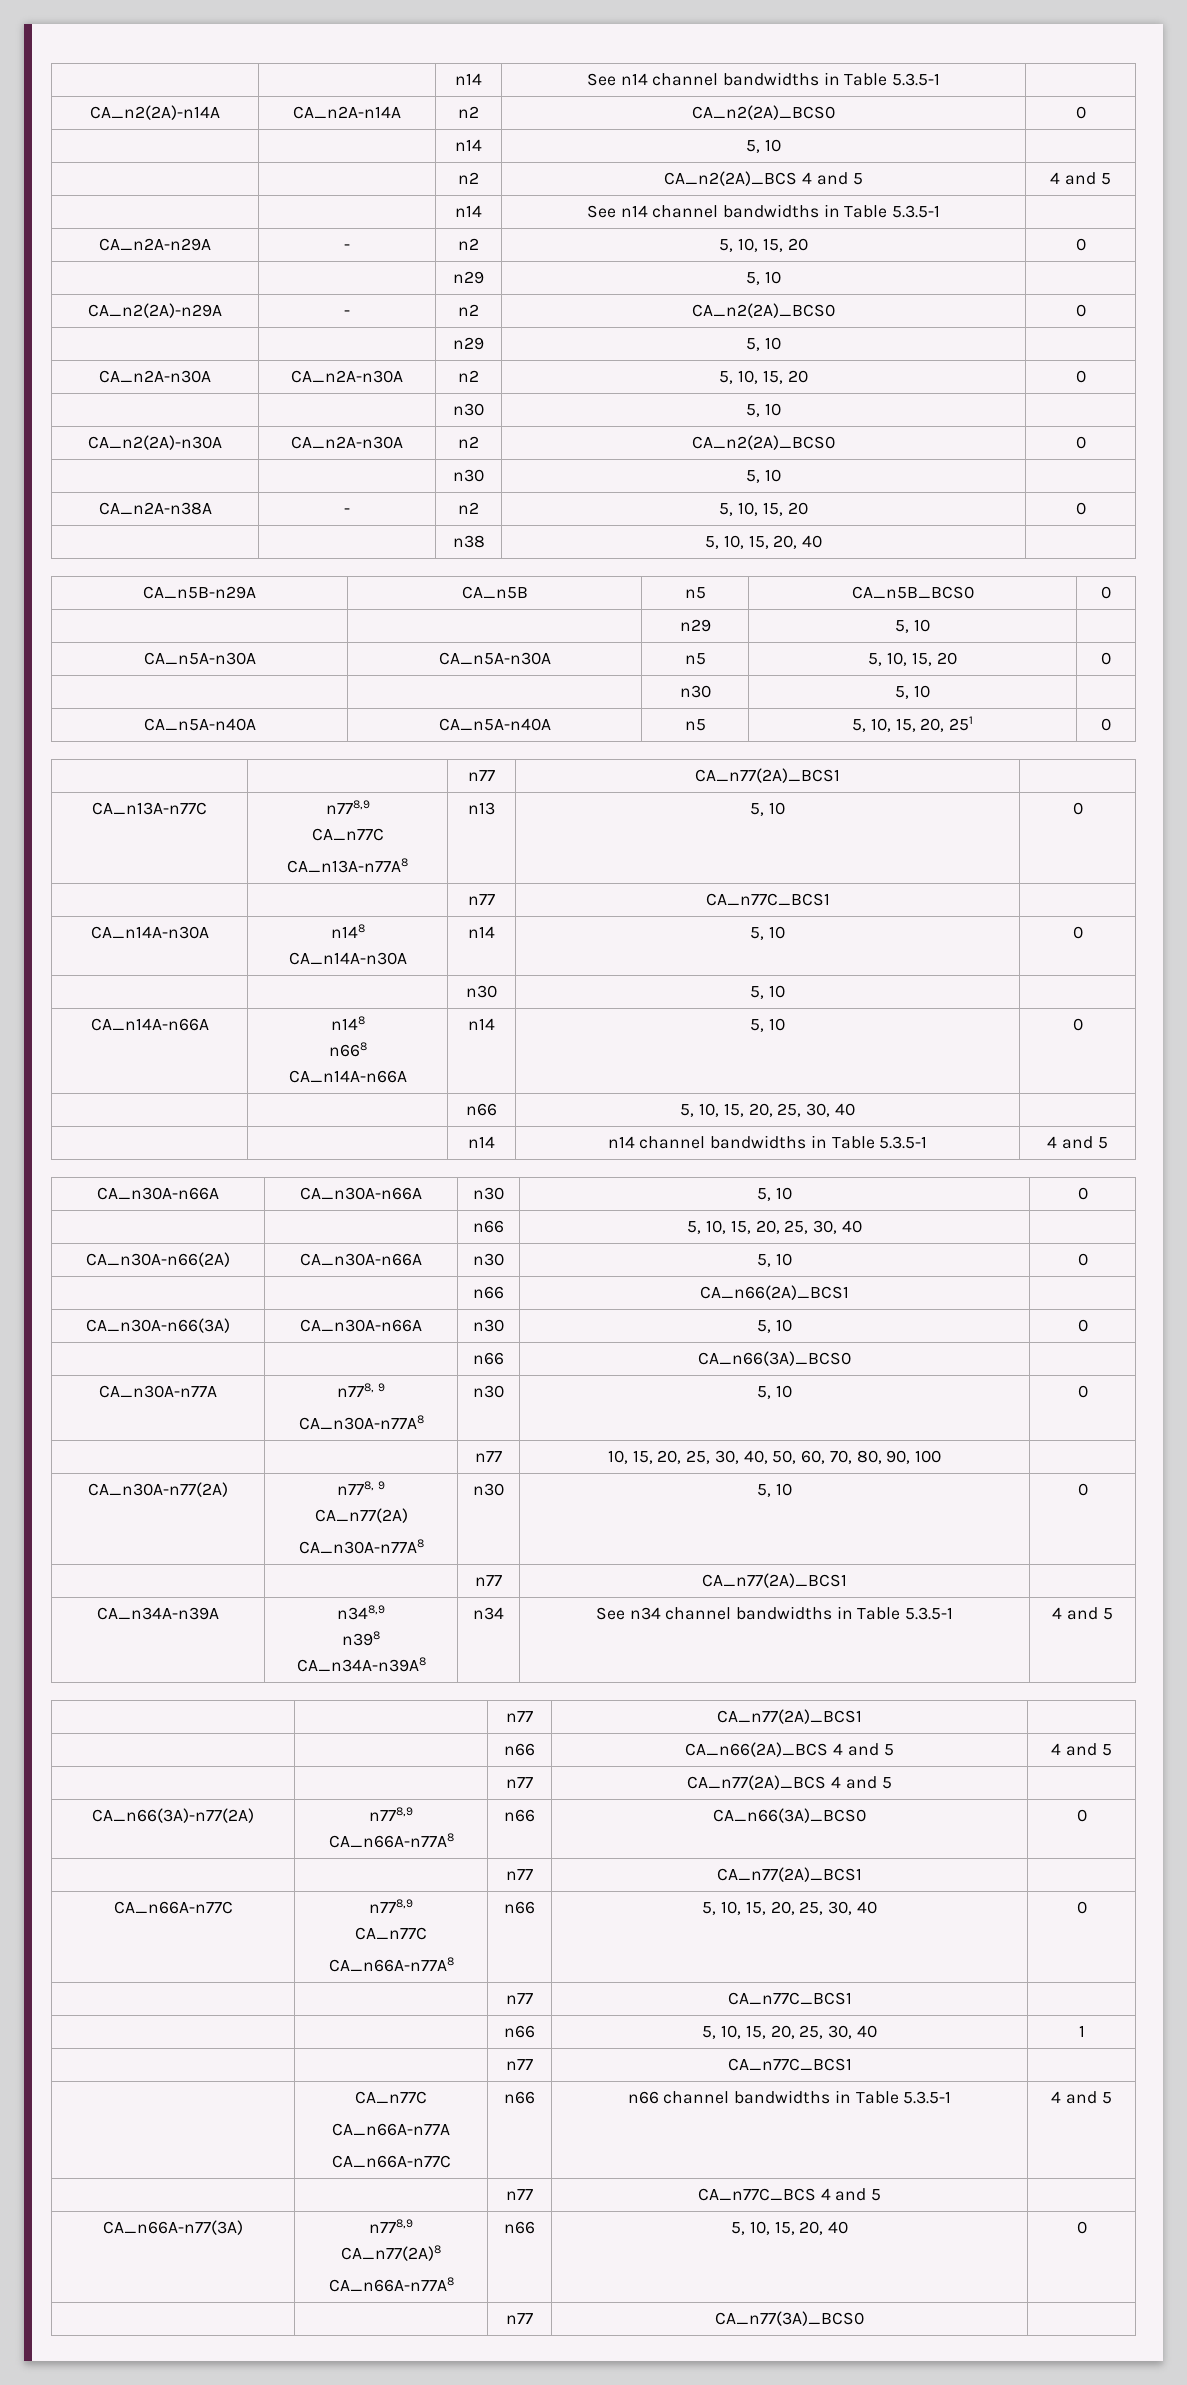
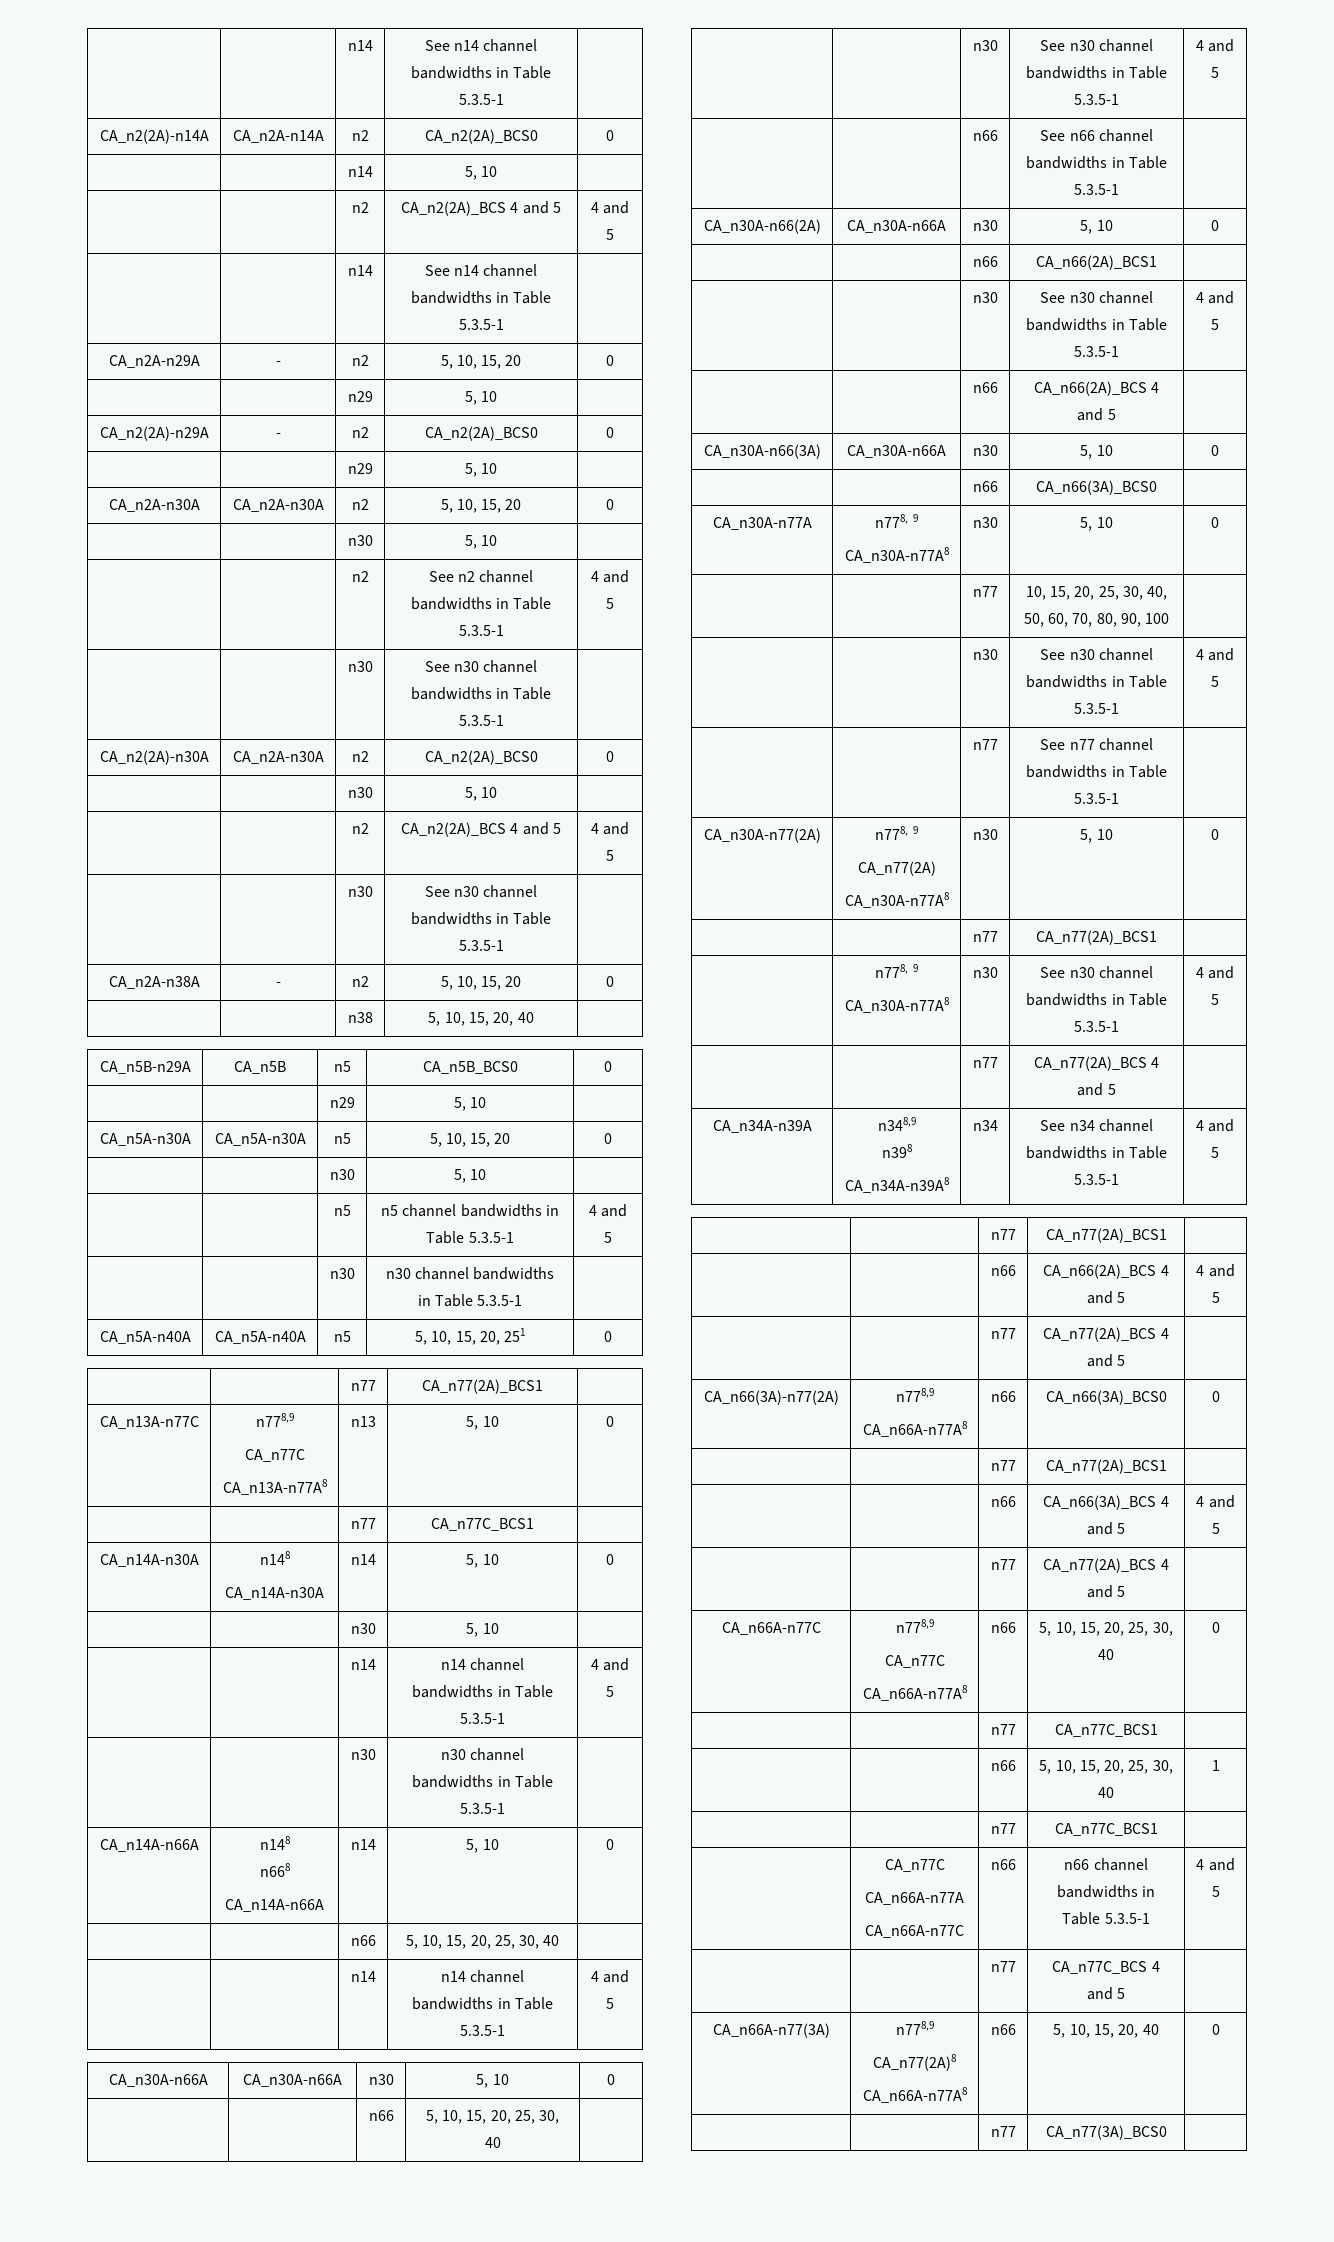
(781, 409) none -> [351,571,369,582] [428,570,534,583] [410,597,552,610] [458,625,504,636] [590,570,630,583] [606,598,614,609] [347,661,373,672] [424,660,538,673] [410,687,552,700] [458,715,504,726] // | | n2 | See n2 channel bandwidths in Table 5.3.5-1 | 4 and 5 // | | n30 | See n30 channel bandwidths in Table 5.3.5-1 |
(781, 475) none -> [351,823,369,834] [401,822,561,837] [590,822,630,835] [606,850,614,861] [347,886,373,897] [424,885,538,898] [410,912,552,925] [458,940,504,951] // | | n2 | CA_n2(2A)_BCS 4 and 5 | 4 and 5 // | | n30 | See n30 channel bandwidths in Table 5.3.5-1 |
(930, 691) none -> [333,1205,351,1216] [381,1204,559,1217] [426,1231,514,1244] [588,1204,628,1217] [604,1232,612,1243] [329,1268,355,1279] [385,1267,555,1280] [417,1294,523,1307] // | | n5 | n5 channel bandwidths in Table 5.3.5-1 | 4 and 5 // | | n30 | n30 channel bandwidths in Table 5.3.5-1 |
(785, 991) none -> [350,1659,376,1670] [440,1658,525,1671] [412,1685,553,1698] [460,1713,505,1724] [590,1658,630,1671] [606,1686,614,1697] [350,1749,376,1760] [440,1748,525,1761] [412,1775,553,1788] [460,1803,505,1814] // | | n14 | n14 channel bandwidths in Table 5.3.5-1 | 4 and 5 // | | n30 | n30 channel bandwidths in Table 5.3.5-1 |
(862, 1226) none -> [972,40,998,51] [1040,39,1153,52] [1026,66,1167,79] [1074,94,1119,105] [1195,39,1235,52] [1211,67,1219,78] [972,130,998,141] [1040,129,1153,142] [1026,156,1167,169] [1074,184,1119,195] // | | n30 | See n30 channel bandwidths in Table 5.3.5-1 | 4 and 5 // | | n66 | See n66 channel bandwidths in Table 5.3.5-1 |
(849, 1292) none -> [972,292,998,303] [1040,291,1153,304] [1026,318,1167,331] [1074,346,1119,357] [1195,291,1235,304] [1211,319,1219,330] [972,382,998,393] [1033,381,1160,396] [1077,408,1116,421] // | | n30 | See n30 channel bandwidths in Table 5.3.5-1 | 4 and 5 // | | n66 | CA_n66(2A)_BCS 4 and 5 |
(941, 1456) none -> [972,649,998,660] [1040,648,1153,661] [1026,675,1167,688] [1074,703,1119,714] [1195,648,1235,661] [1211,676,1219,687] [972,739,998,750] [1040,738,1153,751] [1026,765,1167,778] [1074,793,1119,804] // | | n30 | See n30 channel bandwidths in Table 5.3.5-1 | 4 and 5 // | | n77 | See n77 channel bandwidths in Table 5.3.5-1 |
(847, 1580) none -> [875,964,918,978] [844,997,950,1013] [972,967,998,978] [1040,966,1153,979] [1026,993,1167,1006] [1074,1021,1119,1032] [1195,966,1235,979] [1211,994,1219,1005] [972,1057,998,1068] [1033,1056,1160,1071] [1077,1083,1116,1096] // | n778, 9 // CA_n30A-n77A8 | n30 | See n30 channel bandwidths in Table 5.3.5-1 | 4 and 5 // | | n77 | CA_n77(2A)_BCS 4 and 5 |
(862, 1874) none -> [990,1496,1016,1507] [1043,1495,1169,1510] [1086,1522,1126,1535] [1196,1495,1235,1508] [1211,1523,1220,1534] [990,1559,1016,1570] [1043,1558,1169,1573] [1086,1585,1126,1598] // | | n66 | CA_n66(3A)_BCS 4 and 5 | 4 and 5 // | | n77 | CA_n77(2A)_BCS 4 and 5 |

